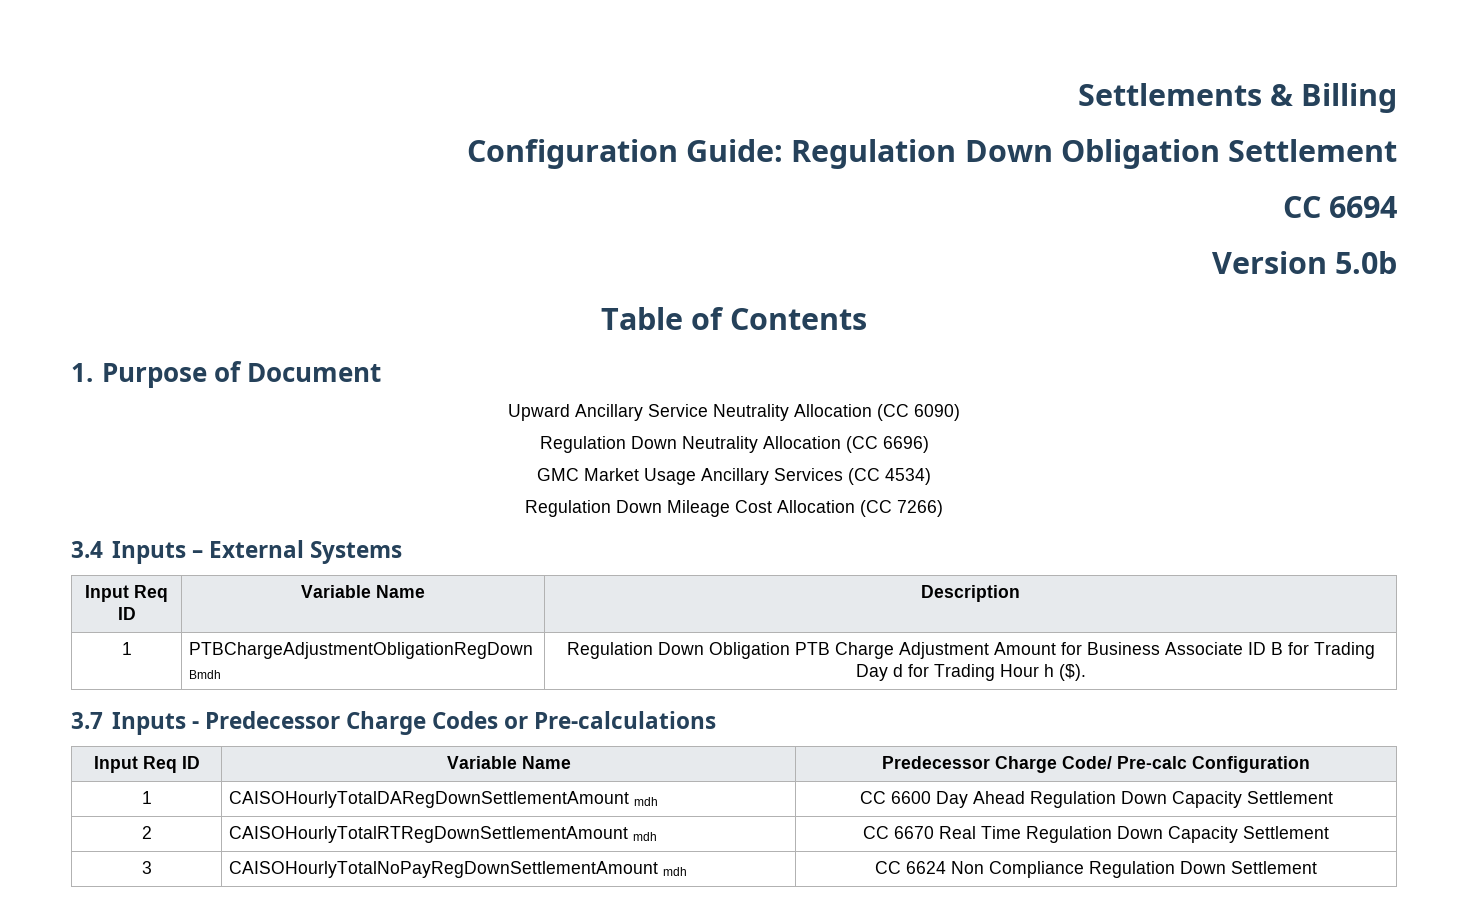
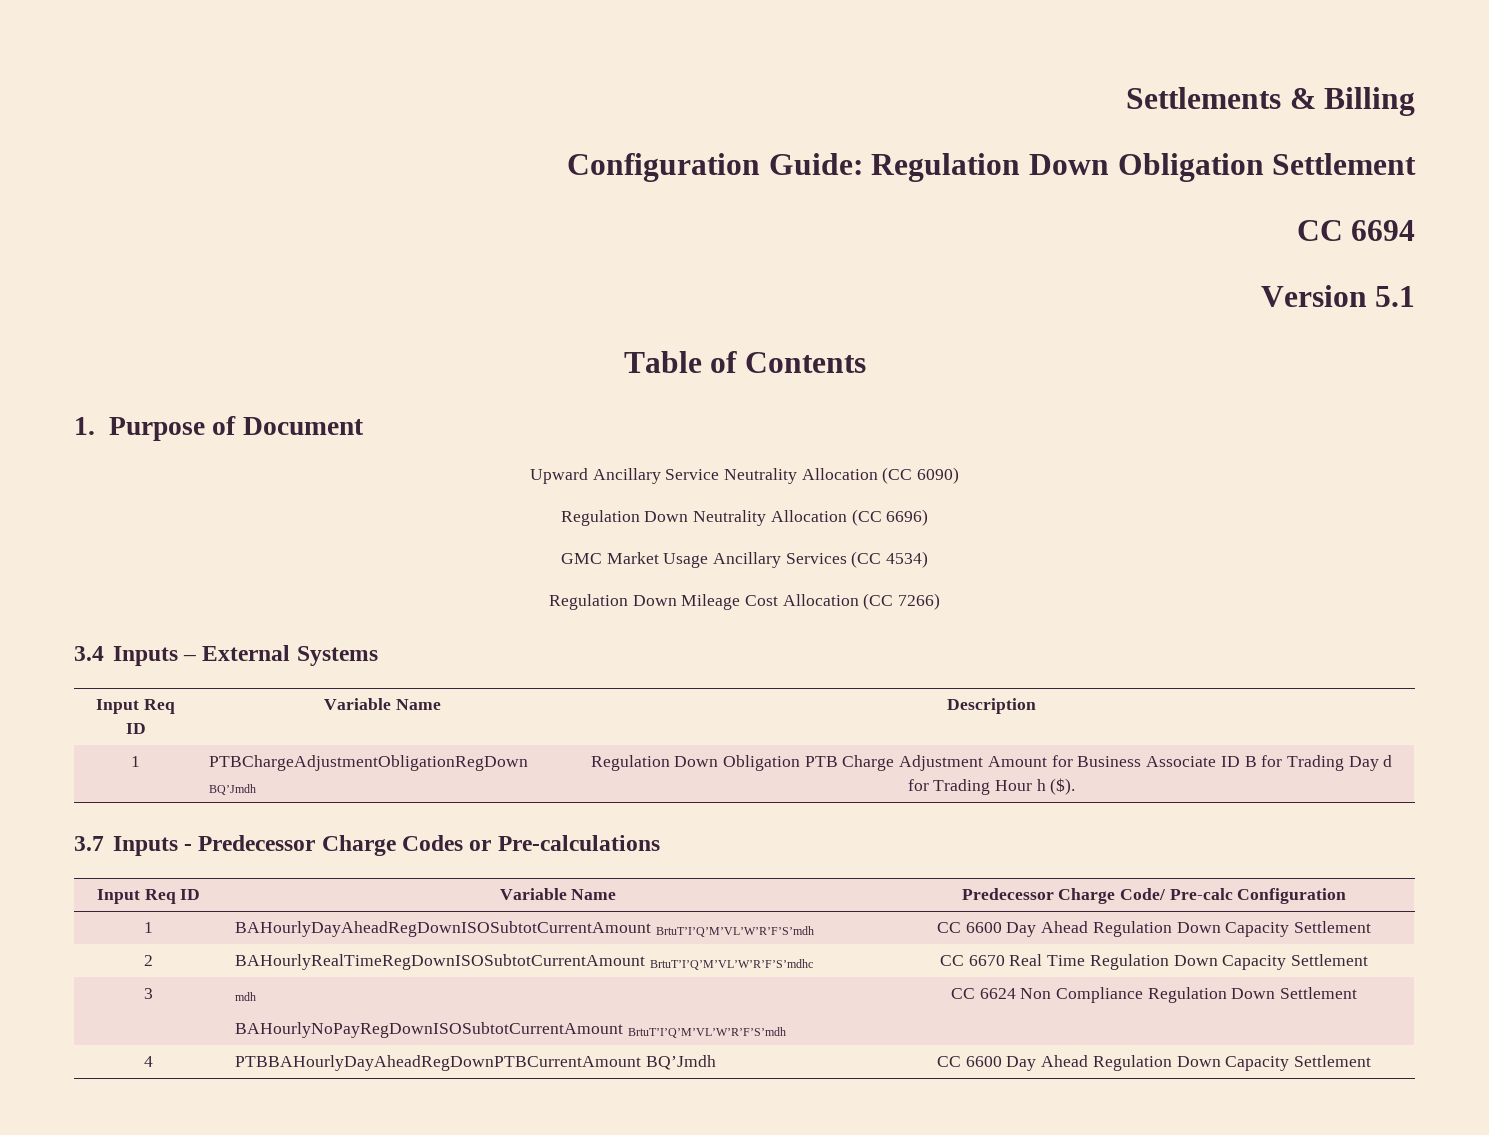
[1334,251,1397,274] 5.0b -> [1375,286,1415,307] 5.1
[188,670,221,679] Bmdh -> [209,784,257,795] BQ’Jmdh
[228,791,658,808] CAISOHourlyTotalDARegDownSettlementAmount mdh -> [235,921,815,937] BAHourlyDayAheadRegDownISOSubtotCurrentAmount BrtuT’I’Q’M’VL’W’R’F’S’mdh
[228,826,657,843] CAISOHourlyTotalRTRegDownSettlementAmount mdh -> [235,954,814,970] BAHourlyRealTimeRegDownISOSubtotCurrentAmount BrtuT’I’Q’M’VL’W’R’F’S’mdhc
[228,861,687,878] CAISOHourlyTotalNoPayRegDownSettlementAmount mdh -> [235,992,257,1001] [235,1022,787,1038] mdh // BAHourlyNoPayRegDownISOSubtotCurrentAmount BrtuT’I’Q’M’VL’W’R’F’S’mdh
(1317, 867) none -> [144,1056,153,1067] [235,1055,717,1071] [936,1055,1372,1071] // 4 | PTBBAHourlyDayAheadRegDownPTBCurrentAmount BQ’Jmdh | CC 6600 Day Ahead Regulation Down Capacity Settlement

